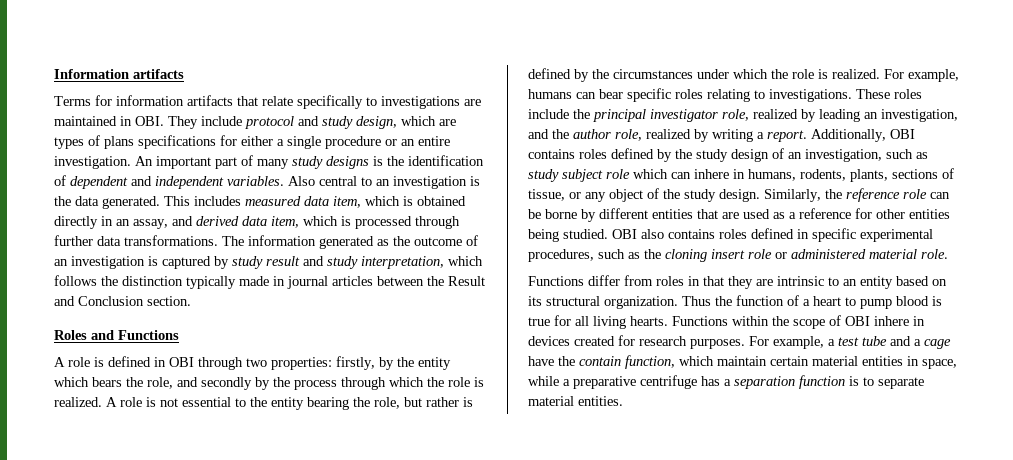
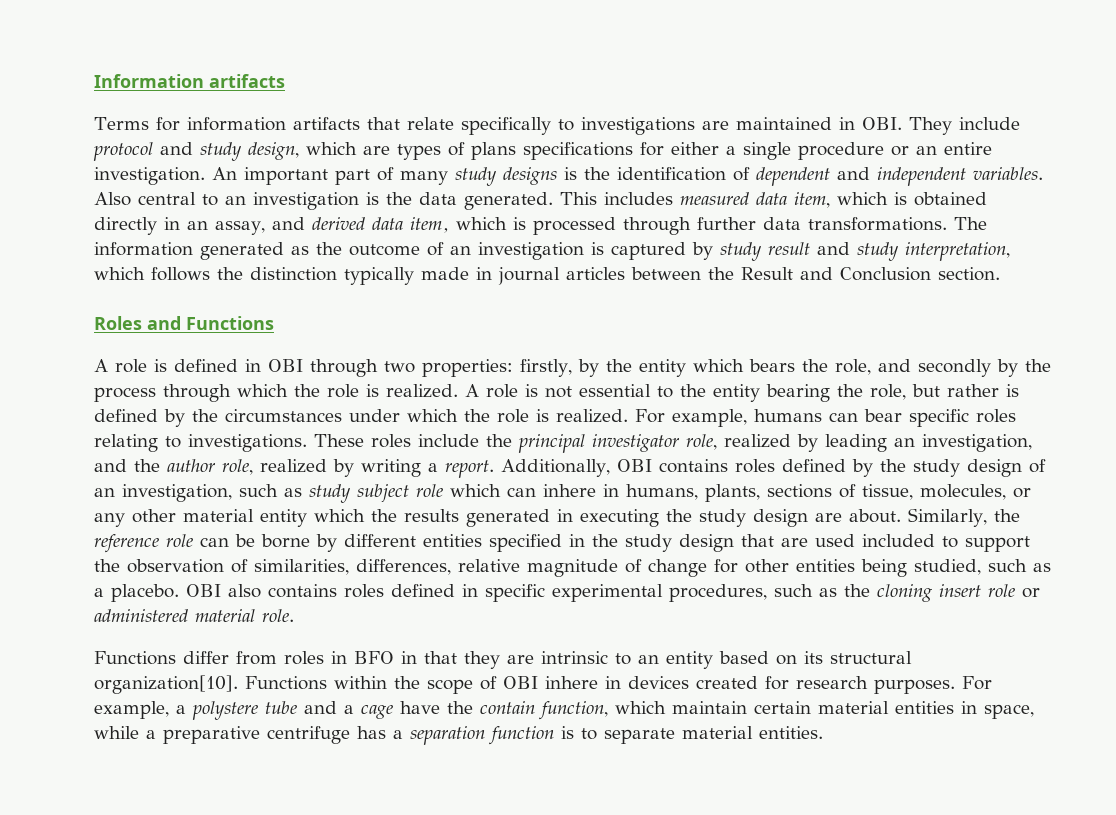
[800,169,846,181] rodents, -> (698, 492) none
(565, 195) none -> [920,484,1006,500] molecules,
[609,188,760,202] object of the study design. -> [132,509,901,527] other material entity which the results generated in executing the study design are about.
[697,208,950,219] [528,229,608,242] that are used as a reference for other entities being studied. -> [489,534,1030,552] [94,559,1051,577] [94,584,179,602] specified in the study design that are used included to support the observation of similarities, differences, relative magnitude of change for other entities being studied, such as a placebo.
(700, 281) none -> [354,651,417,664] BFO in
[604,295,942,309] [528,315,668,329] organization. Thus the function of a heart to pump blood is true for all living hearts. -> [94,675,238,694] organization[10].
[838,337,859,346] test -> [192,701,258,720] polystere

